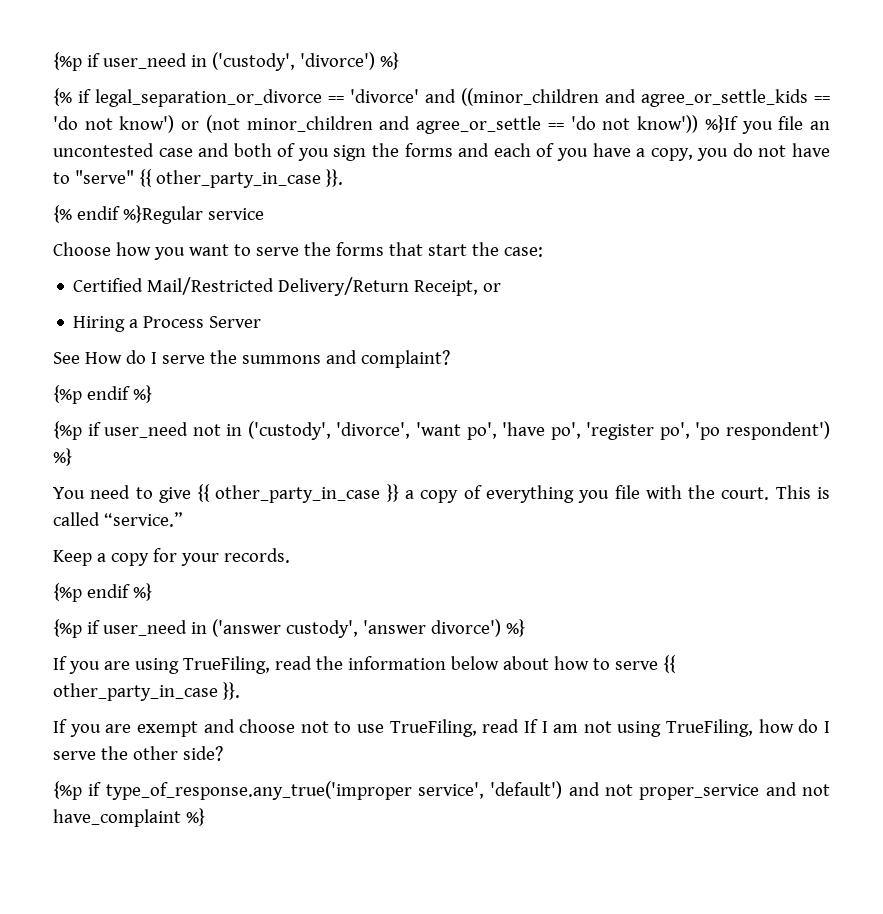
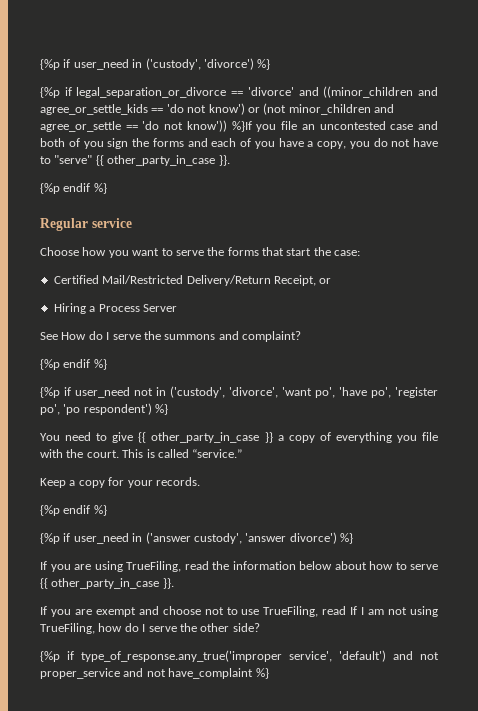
[53,88,72,106] {% -> [40,87,60,98] {%p
[53,205,203,224] {% endif %}Regular -> [40,183,107,194] [40,218,88,231] {%p endif %} // Regular

